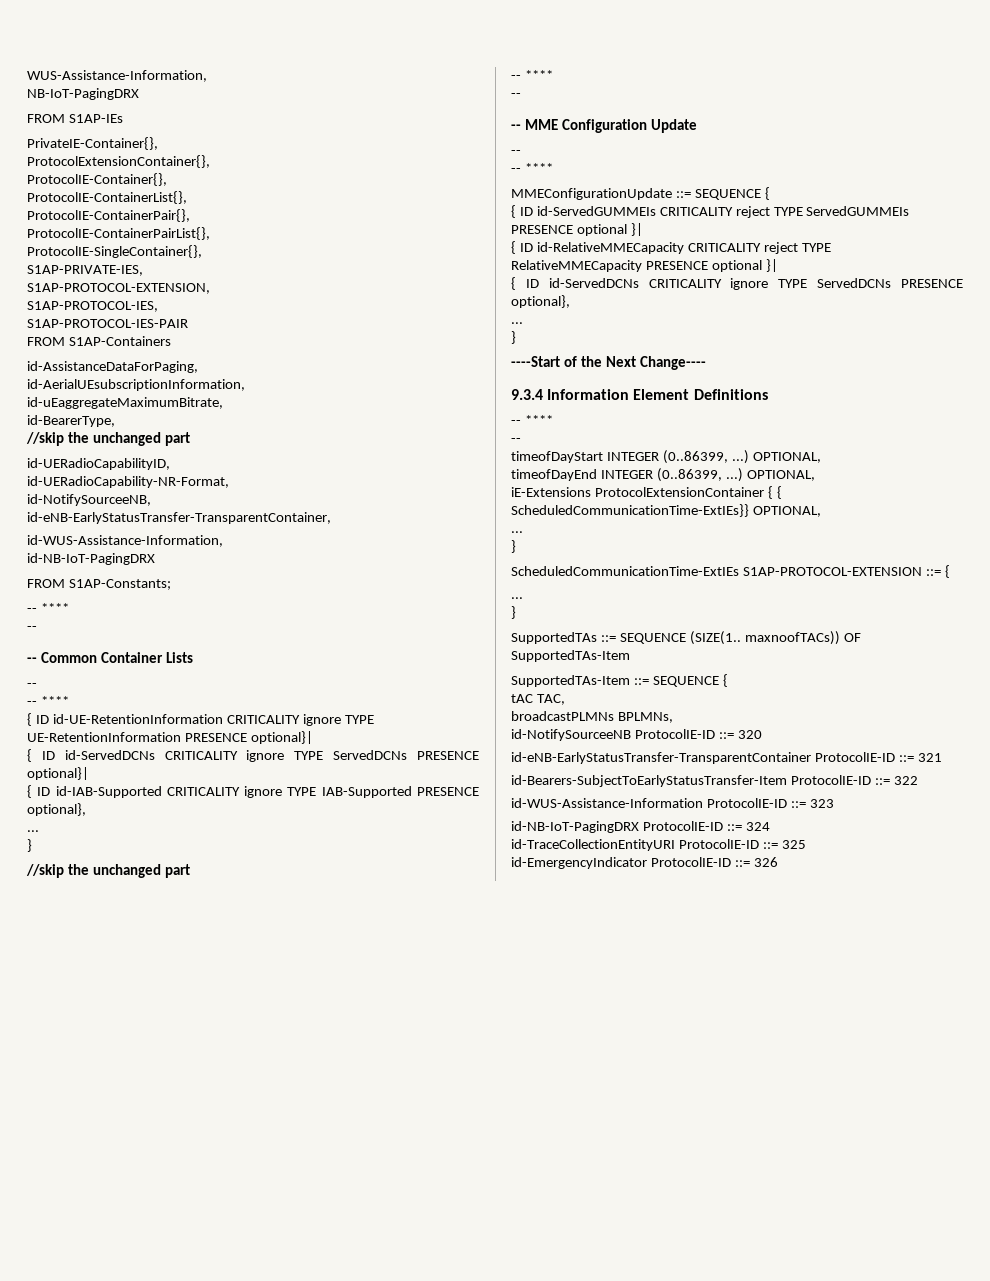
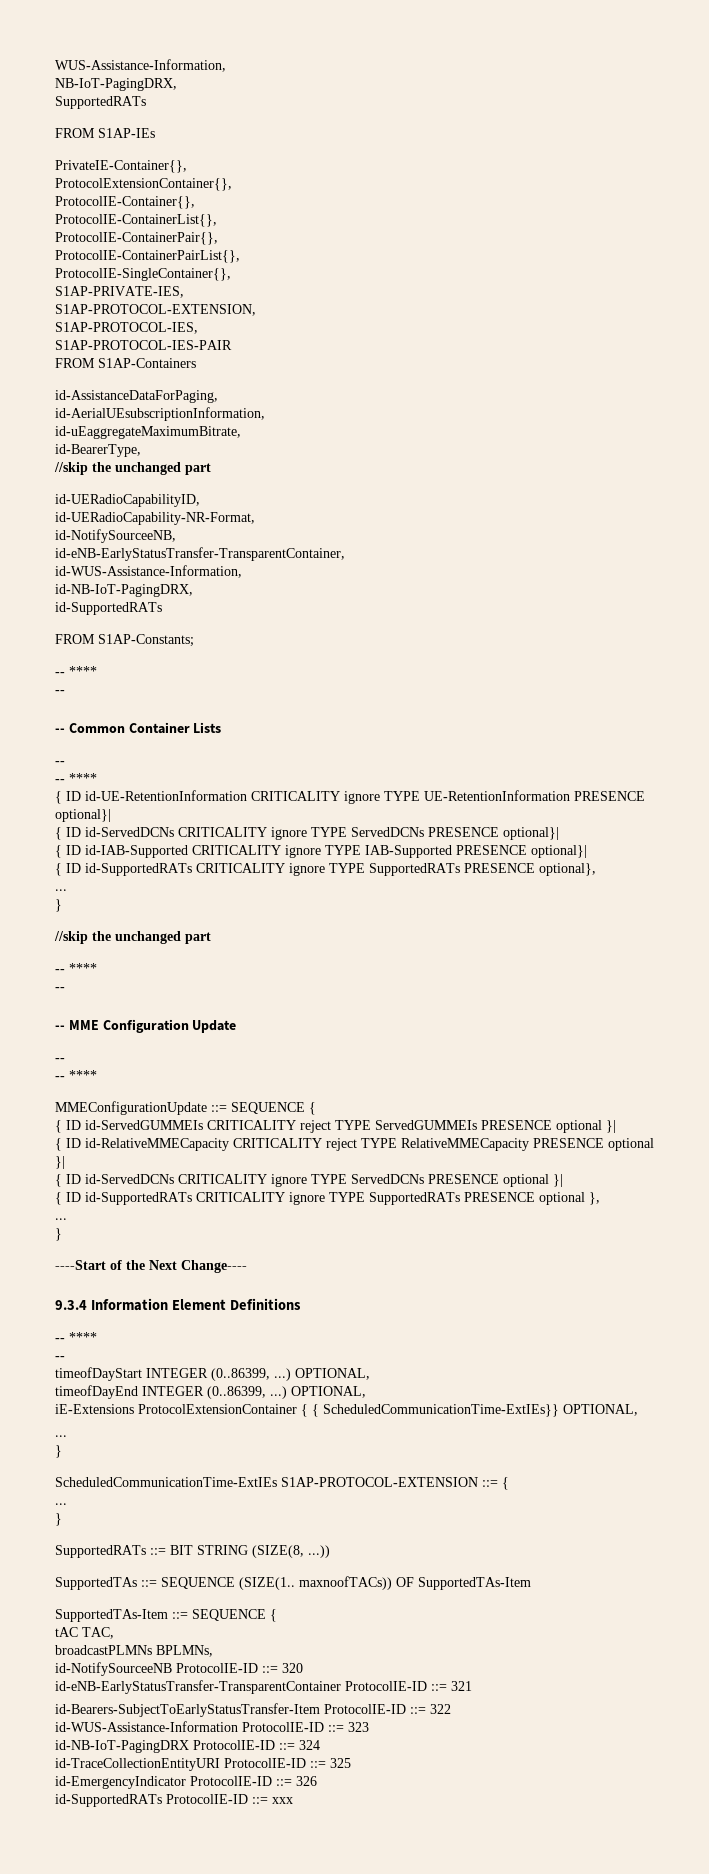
[27,88,139,100] NB-IoT-PagingDRX -> [55,78,177,91] [55,96,146,109] NB-IoT-PagingDRX, // SupportedRATs
[27,553,155,565] id-NB-IoT-PagingDRX -> [55,584,193,597] [55,602,162,615] id-NB-IoT-PagingDRX, // id-SupportedRATs
(479, 791) none -> [531,845,587,858] [55,863,535,876] optional}| // { ID id-SupportedRATs CRITICALITY ignore TYPE SupportedRATs PRESENCE
[511,295,570,308] optional}, -> [503,1174,563,1187] [55,1192,600,1205] optional }| // { ID id-SupportedRATs CRITICALITY ignore TYPE SupportedRATs PRESENCE optional },
(516, 612) none -> [55,1545,330,1558] // SupportedRATs ::= BIT STRING (SIZE(8, ...))
(778, 862) none -> [55,1794,293,1807] // id-SupportedRATs ProtocolIE-ID ::= xxx

